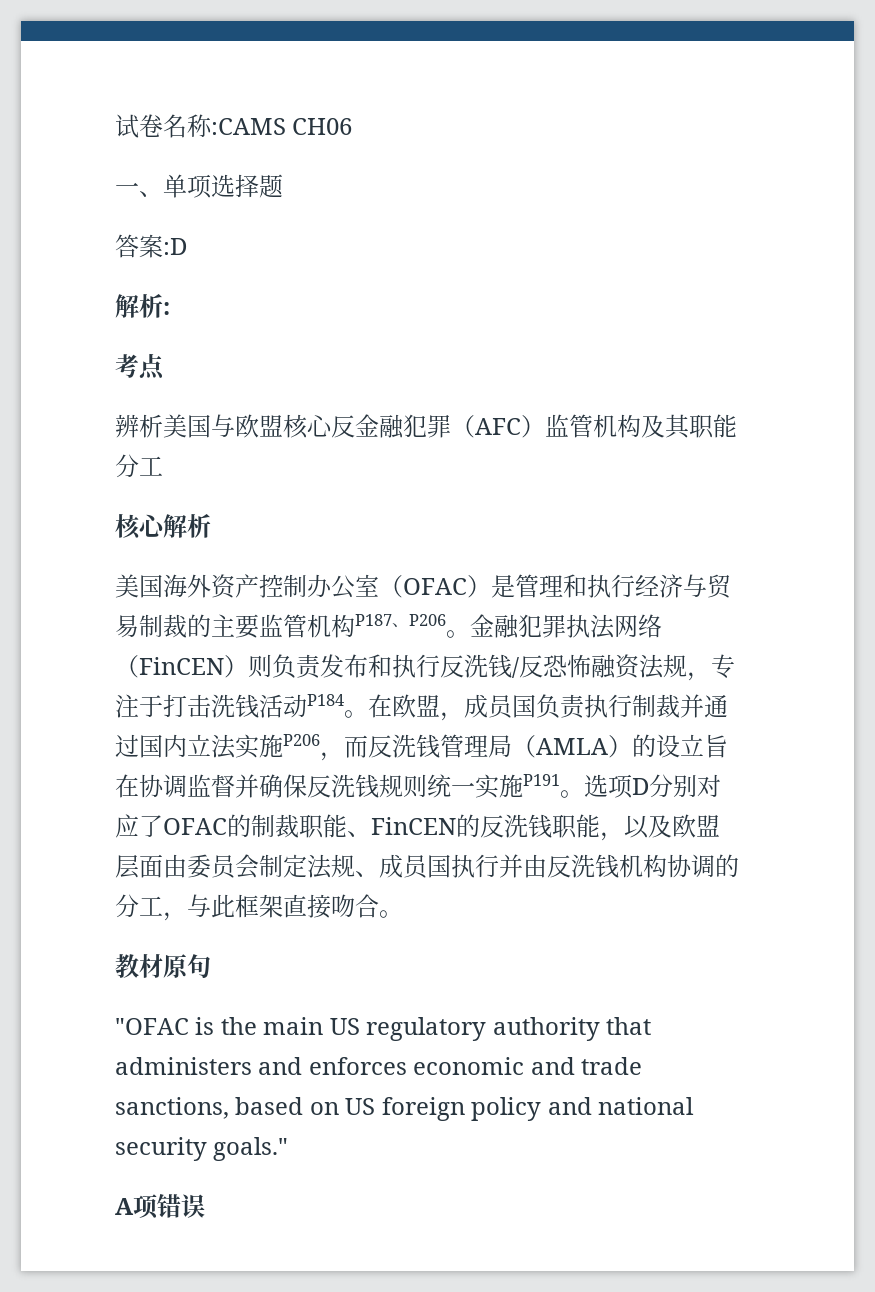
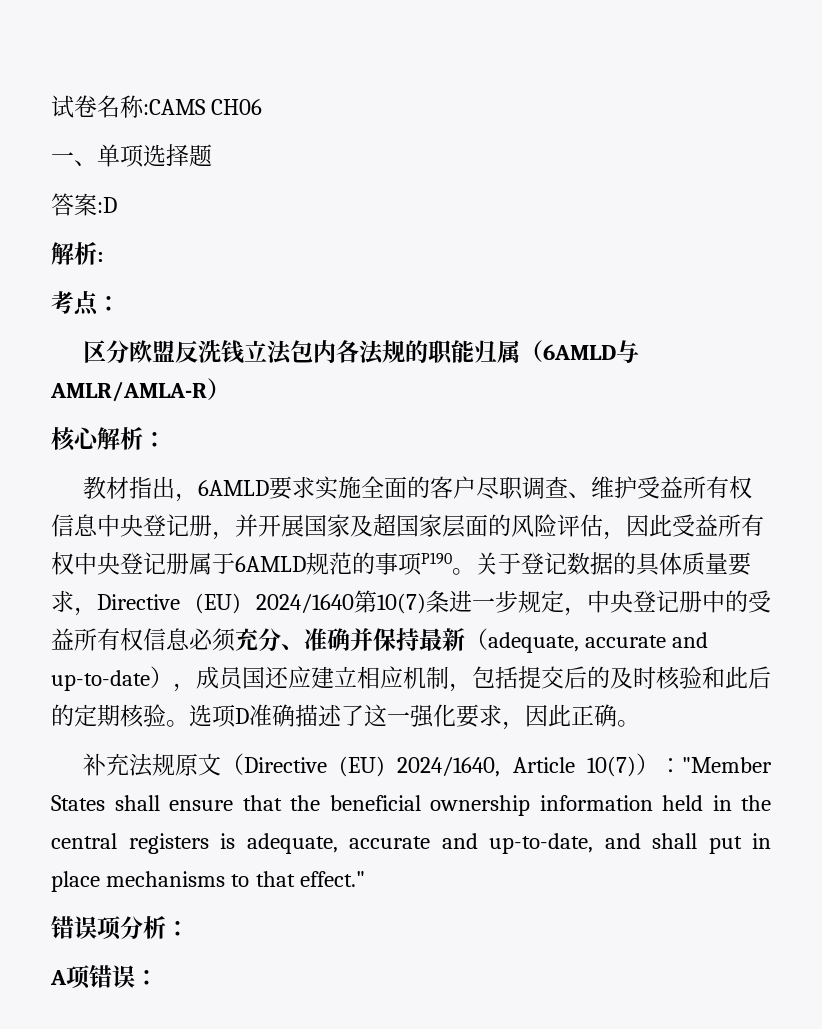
[115,414,737,439] [115,454,163,478] [115,513,211,540] [115,574,732,599] [115,614,446,639] [446,614,662,639] [115,654,735,681] [115,694,344,718] [344,694,728,721] [115,734,320,759] [320,734,728,761] [115,774,560,799] [560,774,721,799] [115,814,720,841] [115,854,739,879] [115,894,403,921] [115,954,211,979] [115,1017,652,1041] [115,1057,643,1075] [115,1097,695,1121] [115,1137,289,1161] // 辨析美国与欧盟核心反金融犯罪（AFC）监管机构及其职能分工 // 核心解析 // 美国海外资产控制办公室（OFAC）是管理和执行经济与贸易制裁的主要监管机构P187、P206。金融犯罪执法网络（FinCEN）则负责发布和执行反洗钱/反恐怖融资法规，专注于打击洗钱活动P184。在欧盟，成员国负责执行制裁并通过国内立法实施P206，而反洗钱管理局（AMLA）的设立旨在协调监督并确保反洗钱规则统一实施P191。选项D分别对应了OFAC的制裁职能、FinCEN的反洗钱职能，以及欧盟层面由委员会制定法规、成员国执行并由反洗钱机构协调的分工，与此框架直接吻合。 // 教材原句 // "OFAC is the main US regulatory authority that administers and enforces economic and trade sanctions, based on US foreign policy and national security goals." -> [97,296,120,311] [82,340,639,365] [50,378,230,402] [51,427,166,452] [82,476,752,502] [51,514,764,540] [51,552,452,576] [452,552,751,576] [51,590,771,616] [51,628,709,653] [51,666,771,692] [51,704,640,730] [82,753,772,777] [51,794,771,816] [51,832,771,854] [51,870,365,892] [51,916,189,940] ： // 区分欧盟反洗钱立法包内各法规的职能归属（6AMLD与AMLR/AMLA-R） // 核心解析： // 教材指出，6AMLD要求实施全面的客户尽职调查、维护受益所有权信息中央登记册，并开展国家及超国家层面的风险评估，因此受益所有权中央登记册属于6AMLD规范的事项P190。关于登记数据的具体质量要求，Directive (EU) 2024/1640第10(7)条进一步规定，中央登记册中的受益所有权信息必须充分、准确并保持最新（adequate, accurate and up-to-date），成员国还应建立相应机制，包括提交后的及时核验和此后的定期核验。选项D准确描述了这一强化要求，因此正确。 // 补充法规原文（Directive (EU) 2024/1640, Article 10(7)）："Member States shall ensure that the beneficial ownership information held in the central registers is adequate, accurate and up-to-date, and shall put in place mechanisms to that effect." // 错误项分析：
(205, 1206) none -> [135,970,158,985] ：

